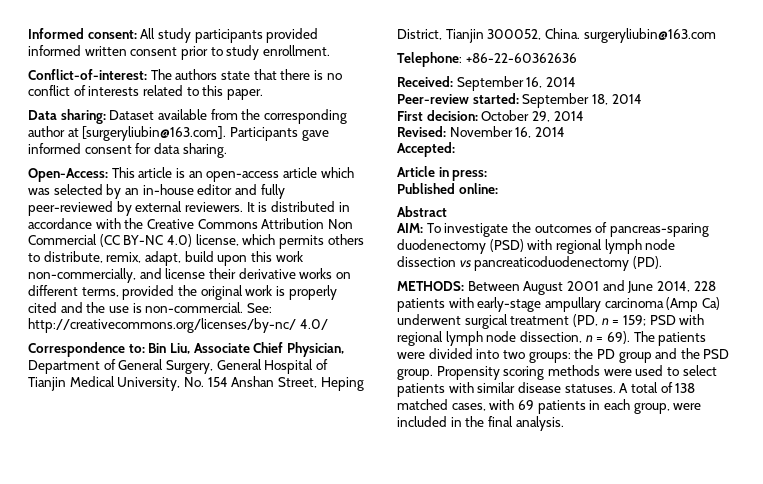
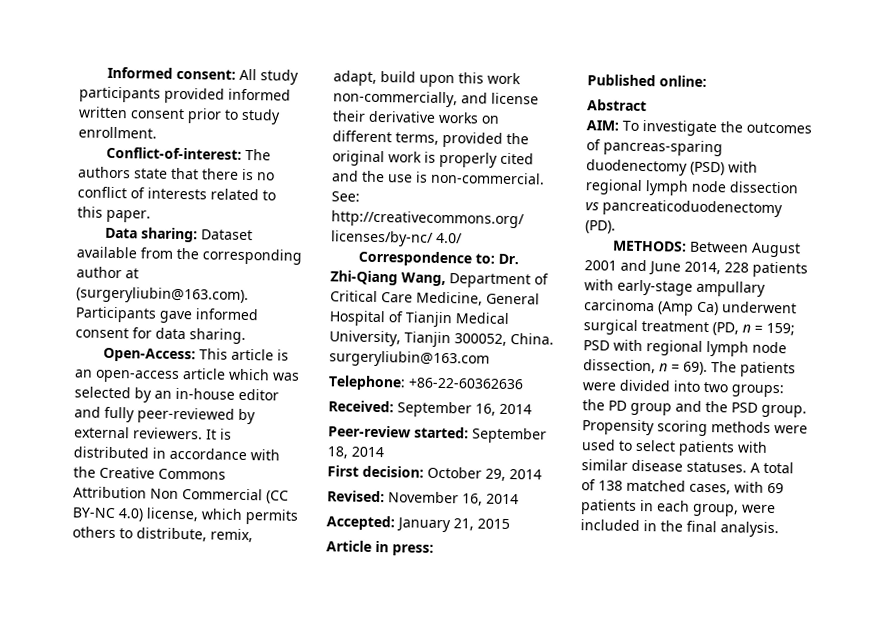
[82,126,227,141] [surgeryliubin@163.com]. -> [76,286,249,305] (surgeryliubin@163.com).
[148,342,344,357] [28,359,213,374] Bin Liu, Associate Chief Physician, Department of General Surgery, -> [498,253,520,265] [330,270,549,289] [330,290,483,306] Dr. Zhi-Qiang Wang, Department of Critical Care Medicine,
[183,376,364,391] [397,29,442,40] No. 154 Anshan Street, Heping District, -> (401, 338) none
(455, 149) none -> [396,517,510,533] January 21, 2015

